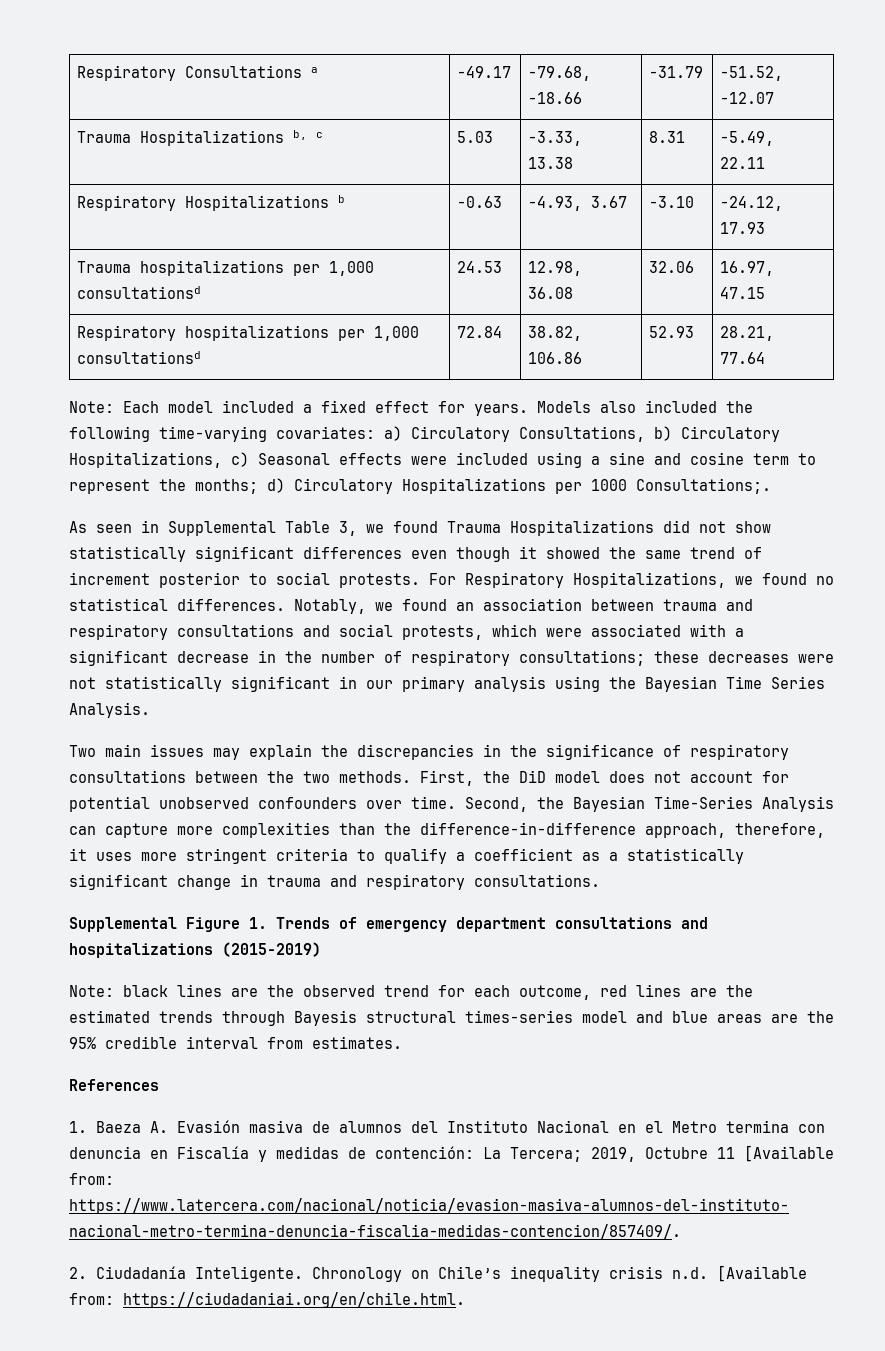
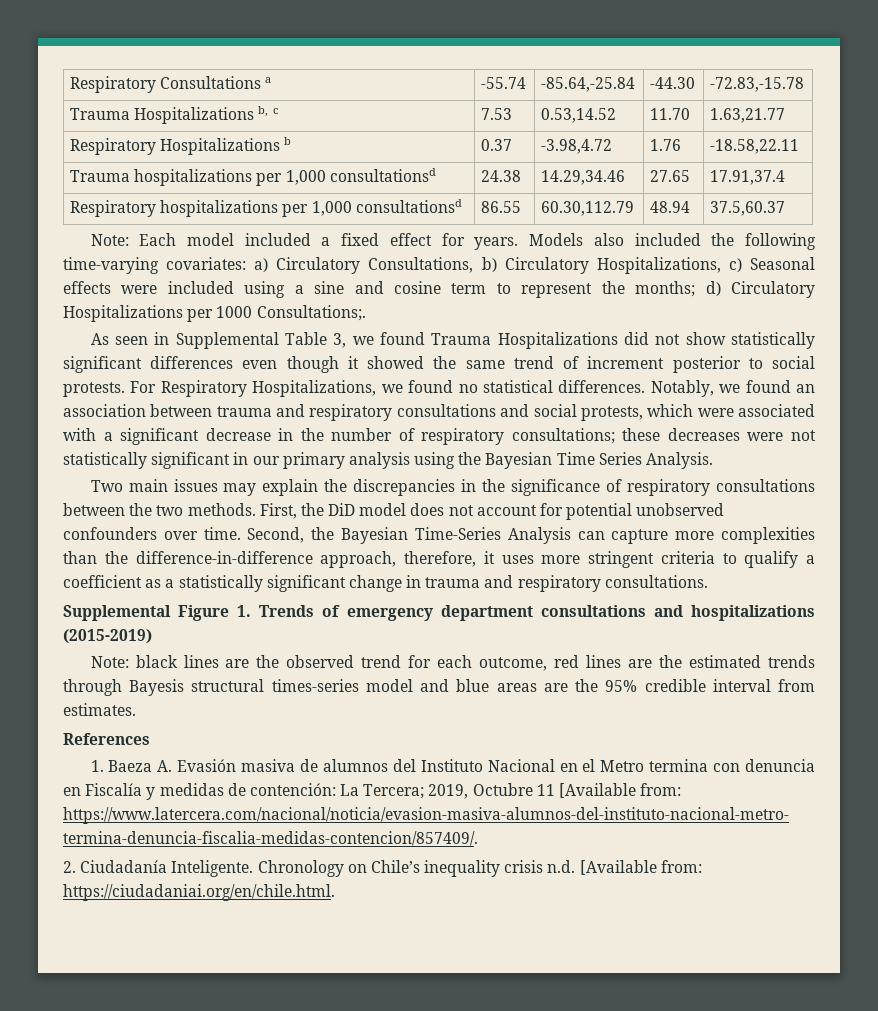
[456,66,511,78] [527,66,591,81] [527,92,582,104] [648,66,703,78] [719,66,783,81] [719,92,774,104] [76,130,323,146] [456,131,493,143] [527,131,582,146] [527,157,573,169] [648,131,685,143] [719,131,774,146] [719,157,765,169] [76,195,345,211] [456,196,502,208] [527,196,627,211] [648,196,694,208] [719,196,783,211] [719,222,765,234] -49.17 | -79.68, -18.66 | -31.79 | -51.52, -12.07 // Trauma Hospitalizations b, c | 5.03 | -3.33, 13.38 | 8.31 | -5.49, 22.11 // Respiratory Hospitalizations b | -0.63 | -4.93, 3.67 | -3.10 | -24.12, 17.93 -> [481,77,527,89] [541,77,636,92] [650,77,696,89] [710,77,805,92] [70,106,278,124] [481,108,513,120] [541,108,617,123] [650,108,691,120] [710,108,786,123] [70,137,292,155] [481,139,513,151] [541,139,613,154] [650,139,682,151] [710,139,800,154] -55.74 | -85.64,-25.84 | -44.30 | -72.83,-15.78 // Trauma Hospitalizations b, c | 7.53 | 0.53,14.52 | 11.70 | 1.63,21.77 // Respiratory Hospitalizations b | 0.37 | -3.98,4.72 | 1.76 | -18.58,22.11
[456,261,502,273] [527,261,582,276] [527,287,573,299] [648,261,694,273] [719,261,774,276] [719,287,765,299] 24.53 | 12.98, 36.08 | 32.06 | 16.97, 47.15 -> [481,170,522,182] [541,170,626,185] [650,170,691,182] [710,170,786,185] 24.38 | 14.29,34.46 | 27.65 | 17.91,37.4
[456,326,502,338] [527,326,582,341] [527,352,582,364] [648,326,694,338] [719,326,774,341] [719,352,765,364] 72.84 | 38.82, 106.86 | 52.93 | 28.21, 77.64 -> [481,201,522,213] [541,201,635,216] [650,201,691,213] [710,201,786,216] 86.55 | 60.30,112.79 | 48.94 | 37.5,60.37

